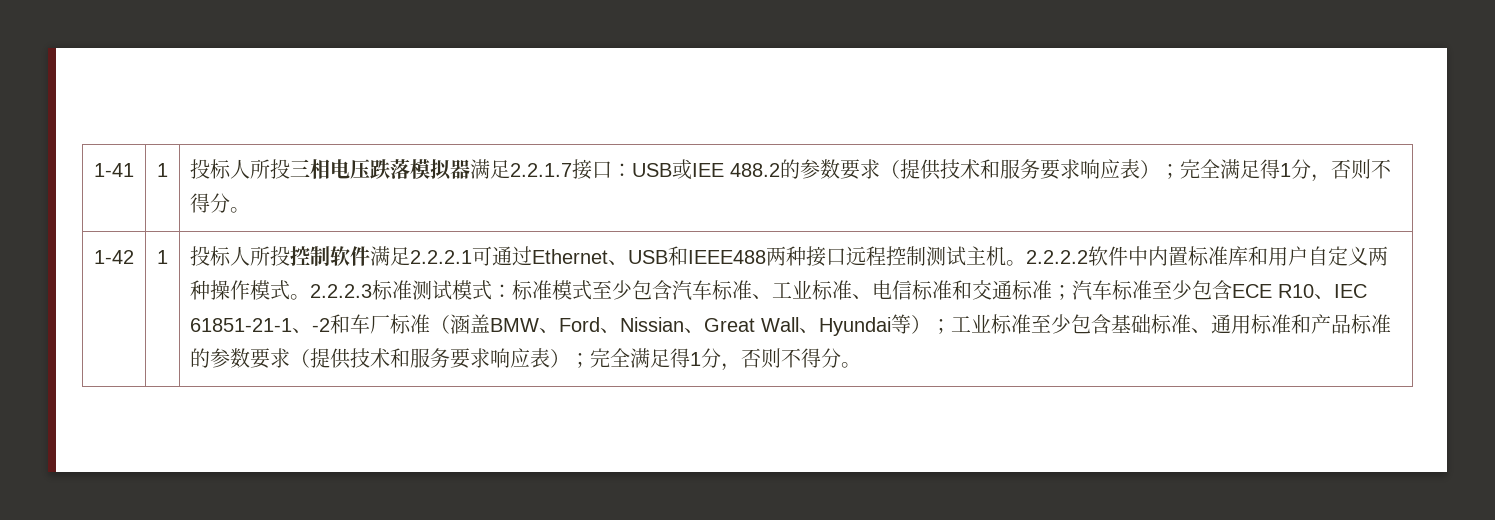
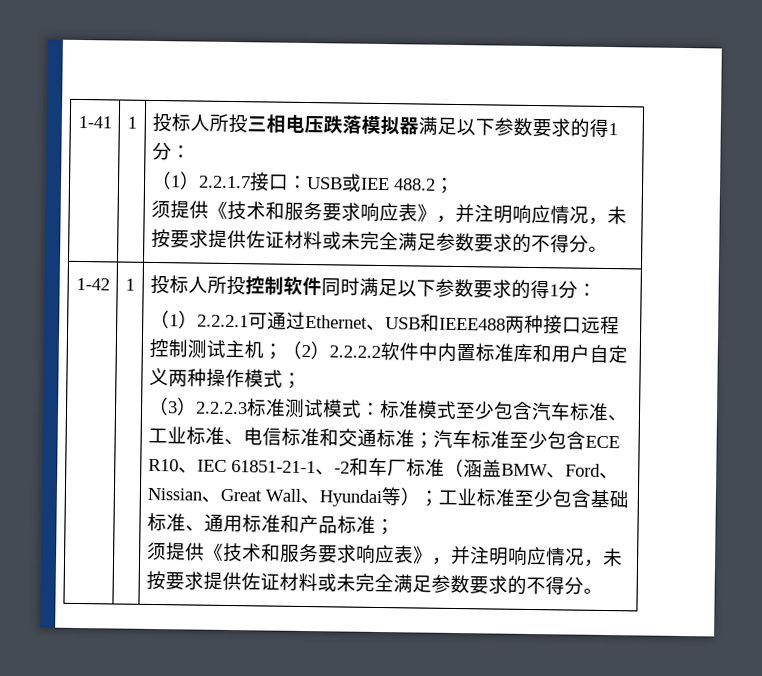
(511, 169) none -> [455,117,618,138] [151,141,191,161] [150,170,200,190] 以下参数要求的得1分： // （1）
[780,159,1372,182] 的参数要求（提供技术和服务要求响应表）；完全满足得1分，否则 -> [433,177,455,194] [150,199,627,225] [150,228,532,253] ； // 须提供《技术和服务要求响应表》，并注明响应情况，未按要求提供佐证材料或未完全满足参数要求的
[370,246,411,266] 满足 -> [320,277,597,299] [149,309,198,329] 同时满足以下参数要求的得1分： // （1）
[1006,260,1027,266] 。 -> [262,340,330,360] ；（2）
[290,294,311,300] 。 -> [281,372,302,389] [147,396,197,416] ； // （3）
[190,348,782,371] 的参数要求（提供技术和服务要求响应表）；完全满足得1分，否则 -> [374,518,395,536] [146,541,623,567] [145,570,527,595] ； // 须提供《技术和服务要求响应表》，并注明响应情况，未按要求提供佐证材料或未完全满足参数要求的

